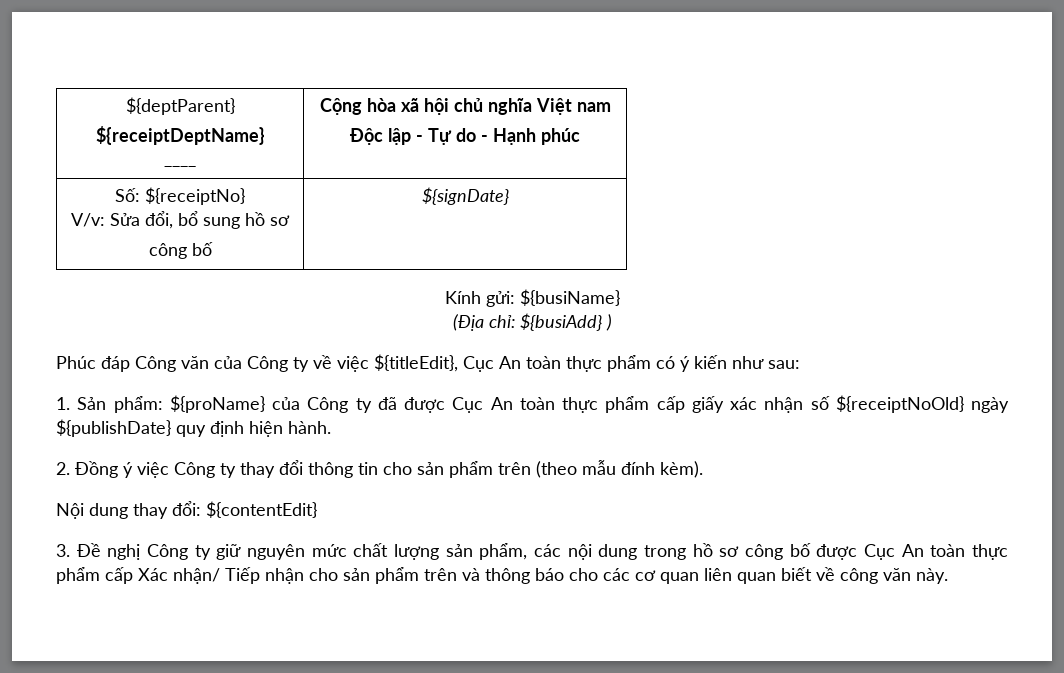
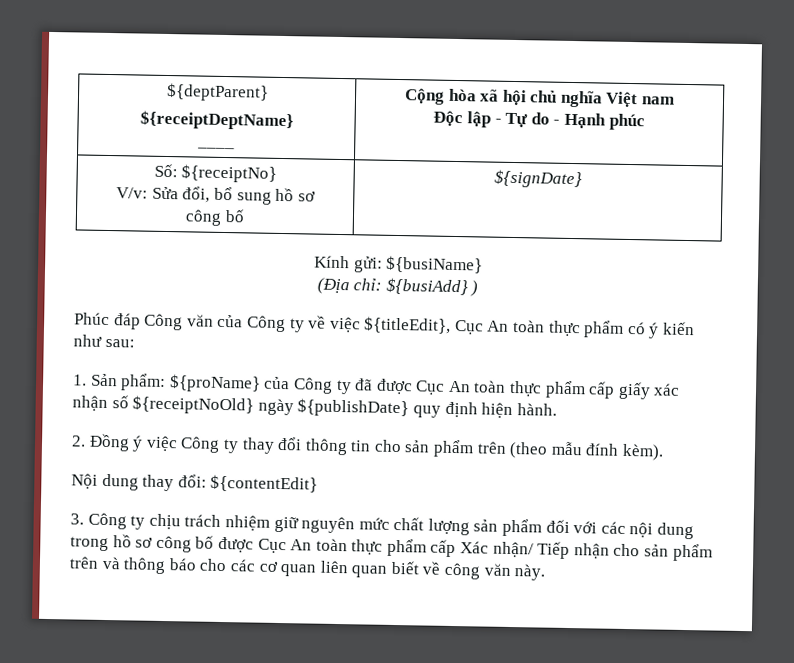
[76,543,211,560] Đề nghị Công ty -> [87,512,270,531] Công ty chịu trách nhiệm
[479,543,528,560] phẩm, -> [502,518,598,537] phẩm đối với

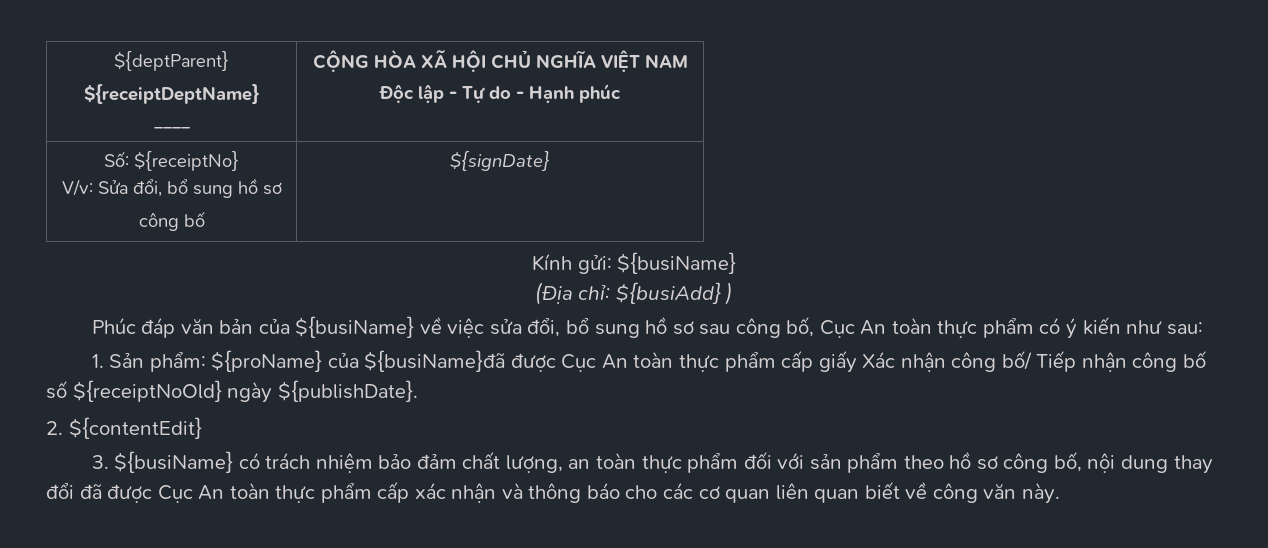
[403,88,676,108] Cộng hòa xã hội chủ nghĩa Việt nam -> [312,49,688,72] CỘNG HÒA XÃ HỘI CHỦ NGHĨA VIỆT NAM
[143,313,452,334] Công văn của Công ty về việc ${titleEdit}, -> [180,316,815,338] văn bản của ${busiName} về việc sửa đổi, bổ sung hồ sơ sau công bố,
[292,377,352,395] Công ty -> [364,350,1206,373] [46,380,418,403] [46,417,202,439] [91,451,1213,474] [46,483,74,499] ${busiName}đã được Cục An toàn thực phẩm cấp giấy Xác nhận công bố/ Tiếp nhận công bố số ${receiptNoOld} ngày ${publishDate}. // 2. ${contentEdit} // 3. ${busiName} có trách nhiệm bảo đảm chất lượng, an toàn thực phẩm đối với sản phẩm theo hồ sơ công bố, nội dung thay đổi
[617,381,651,400] giấy -> (410, 492) none
[111,395,557,419] [71,433,665,461] [71,473,319,493] [70,512,695,540] [70,534,713,562] [69,556,99,569] số ${receiptNoOld} ngày ${publishDate} quy định hiện hành. // 2. Đồng ý việc Công ty thay đổi thông tin cho sản phẩm trên (theo mẫu đính kèm). // Nội dung thay đổi: ${contentEdit} // 3. Công ty chịu trách nhiệm giữ nguyên mức chất lượng sản phẩm đối với các nội dung trong hồ sơ công bố được Cục An toàn thực phẩm cấp Xác nhận/ Tiếp nhận cho sản phẩm trên -> (497, 493) none

